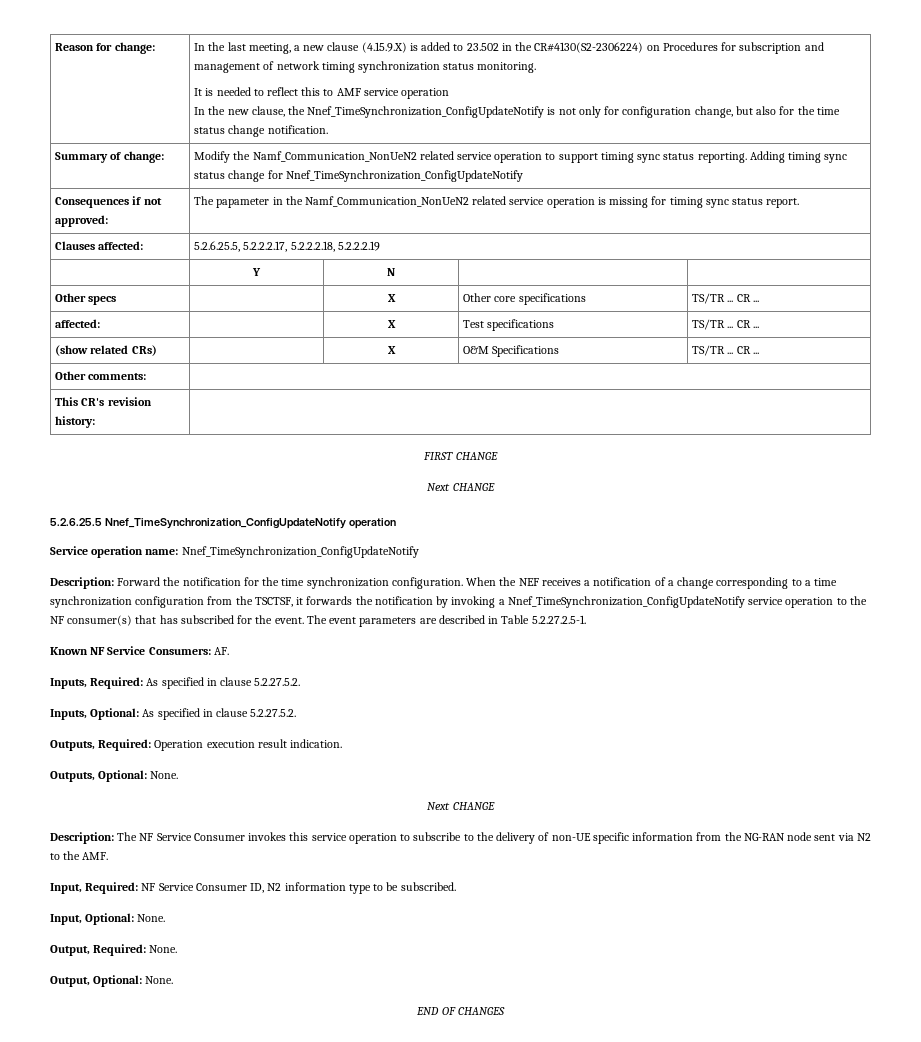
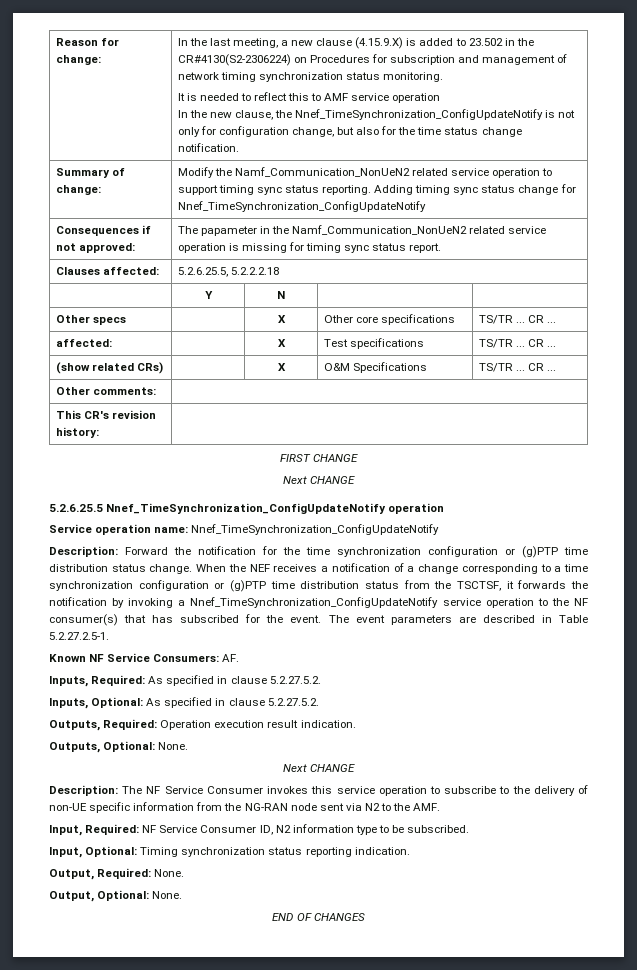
[243,241,380,252] 5.2.2.2.17, 5.2.2.2.18, 5.2.2.2.19 -> [230,267,279,275] 5.2.2.2.18
[391,577,463,589] configuration. -> [428,546,588,558] [49,564,193,574] configuration or (g)PTP time distribution status change.
(205, 602) none -> [214,580,399,592] or (g)PTP time distribution status
[137,914,166,922] None. -> [140,847,410,857] Timing synchronization status reporting indication.

